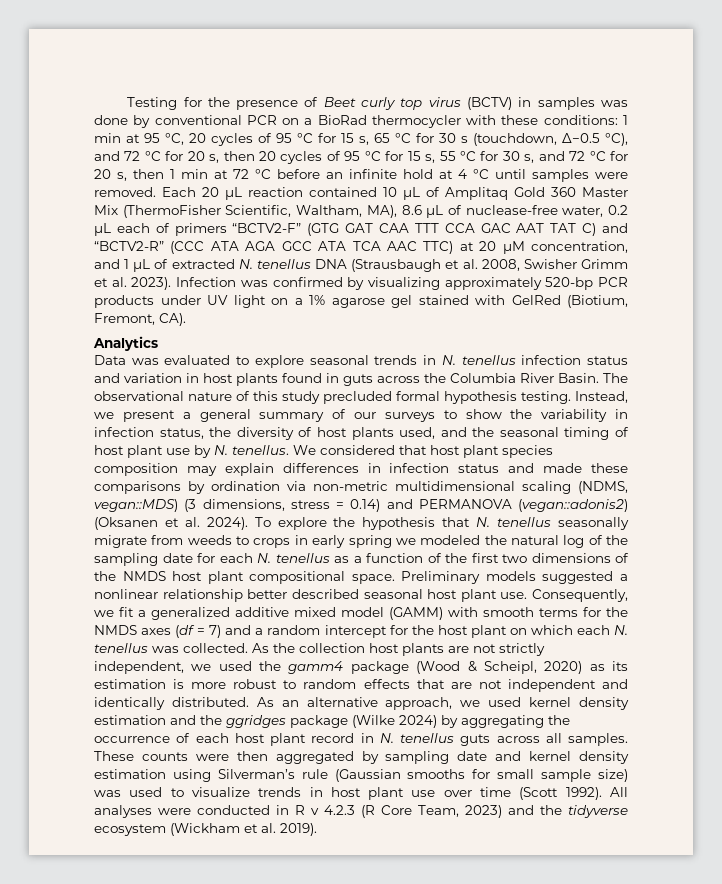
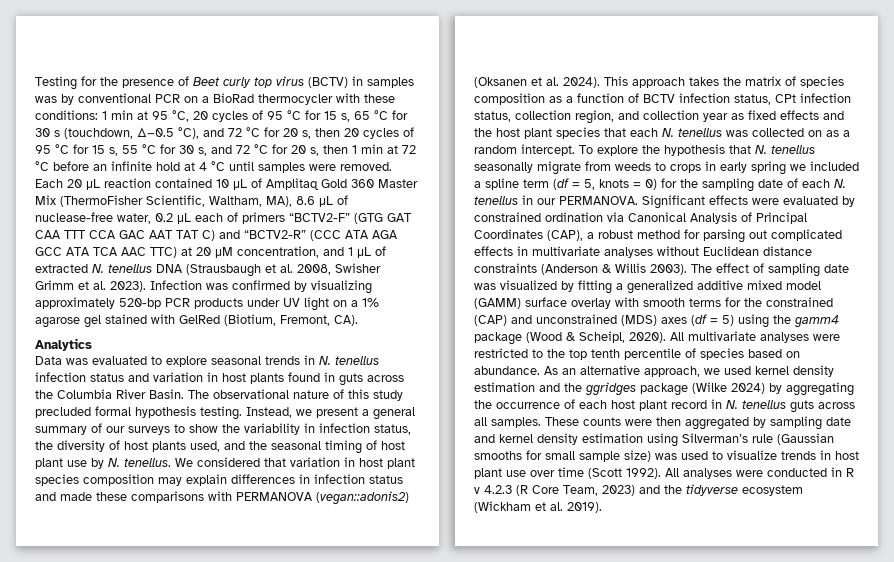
[94,115,128,125] done -> (57, 99) none
(427, 450) none -> [290,457,355,467] variation in
[188,481,628,494] [94,499,413,512] by ordination via non-metric multidimensional scaling (NDMS, vegan::MDS) (3 dimensions, stress = 0.14) and -> [208,491,232,501] with
(248, 523) none -> [604,76,844,88] [474,93,851,105] [474,110,844,124] [474,127,850,139] [474,144,575,156] This approach takes the matrix of species composition as a function of BCTV infection status, CPt infection status, collection region, and collection year as fixed effects and the host plant species that each N. tenellus was collected on as a random intercept.
[420,535,603,548] modeled the natural log of -> [810,161,859,171] [474,178,677,190] included a spline term (df = 5, knots = 0) for
[197,553,629,563] [94,571,628,584] [94,589,628,602] [94,607,134,617] for each N. tenellus as a function of the first two dimensions of the NMDS host plant compositional space. Preliminary models suggested a nonlinear relationship better described seasonal host plant use. Consequently, we fit -> [787,178,846,188] [474,195,855,209] [474,212,807,224] [474,229,842,243] [474,246,812,258] [474,263,849,277] [474,280,612,294] of each N. tenellus in our PERMANOVA. Significant effects were evaluated by constrained ordination via Canonical Analysis of Principal Coordinates (CAP), a robust method for parsing out complicated effects in multivariate analyses without Euclidean distance constraints (Anderson & Willis 2003). The effect of sampling date was visualized by fitting
(443, 613) none -> [525,297,611,309] surface overlay
[94,625,628,638] [94,643,545,656] [94,661,252,674] NMDS axes (df = 7) and a random intercept for the host plant on which each N. tenellus was collected. As the collection host plants are not strictly independent, we used -> [766,297,833,307] [474,314,769,328] constrained (CAP) and unconstrained (MDS) axes (df = 5) using
[544,661,628,674] [94,679,628,692] [94,697,249,710] 2020) as its estimation is more robust to random effects that are not independent and identically distributed. -> [629,331,840,343] [474,348,800,360] [474,366,540,375] 2020). All multivariate analyses were restricted to the top tenth percentile of species based on abundance.

